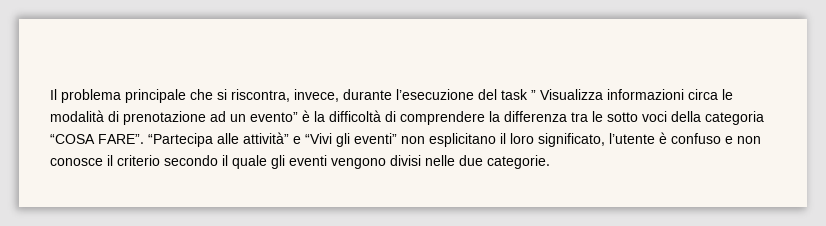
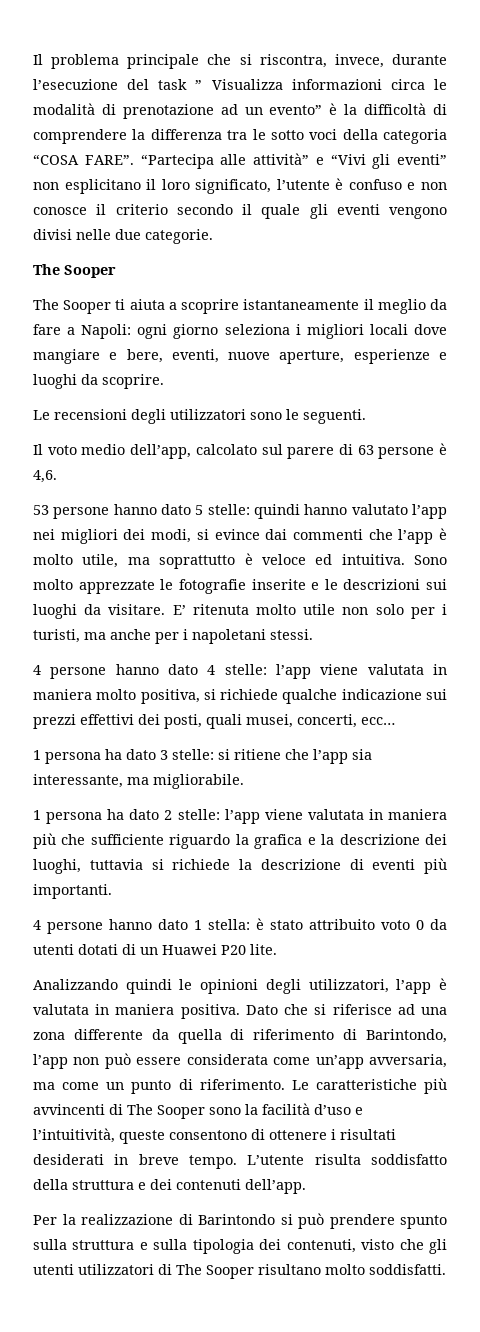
(550, 162) none -> [33,264,116,278] [33,299,448,314] [33,324,447,339] [33,349,447,364] [33,374,164,389] [33,409,366,424] [33,443,447,459] [33,470,57,483] [33,504,447,519] [33,528,447,544] [33,553,447,569] [33,579,447,594] [33,604,447,619] [33,629,313,644] [33,664,447,679] [33,689,447,704] [33,714,395,729] [33,749,372,764] [33,774,244,789] [33,809,447,824] [33,833,448,849] [33,858,447,874] [33,884,112,899] [33,918,447,934] [33,944,277,955] [33,978,448,994] [33,1004,448,1019] [33,1029,447,1044] [33,1053,447,1069] [33,1078,447,1094] [33,1103,363,1119] [33,1128,396,1144] [33,1154,447,1169] [33,1179,306,1194] [33,1213,447,1229] [33,1239,448,1254] [33,1264,446,1279] // The Sooper // The Sooper ti aiuta a scoprire istantaneamente il meglio da fare a Napoli: ogni giorno seleziona i migliori locali dove mangiare e bere, eventi, nuove aperture, esperienze e luoghi da scoprire. // Le recensioni degli utilizzatori sono le seguenti. // Il voto medio dell’app, calcolato sul parere di 63 persone è 4,6. // 53 persone hanno dato 5 stelle: quindi hanno valutato l’app nei migliori dei modi, si evince dai commenti che l’app è molto utile, ma soprattutto è veloce ed intuitiva. Sono molto apprezzate le fotografie inserite e le descrizioni sui luoghi da visitare. E’ ritenuta molto utile non solo per i turisti, ma anche per i napoletani stessi. // 4 persone hanno dato 4 stelle: l’app viene valutata in maniera molto positiva, si richiede qualche indicazione sui prezzi effettivi dei posti, quali musei, concerti, ecc… // 1 persona ha dato 3 stelle: si ritiene che l’app sia interessante, ma migliorabile. // 1 persona ha dato 2 stelle: l’app viene valutata in maniera più che sufficiente riguardo la grafica e la descrizione dei luoghi, tuttavia si richiede la descrizione di eventi più importanti. // 4 persone hanno dato 1 stella: è stato attribuito voto 0 da utenti dotati di un Huawei P20 lite. // Analizzando quindi le opinioni degli utilizzatori, l’app è valutata in maniera positiva. Dato che si riferisce ad una zona differente da quella di riferimento di Barintondo, l’app non può essere considerata come un’app avversaria, ma come un punto di riferimento. Le caratteristiche più avvincenti di The Sooper sono la facilità d’uso e l’intuitività, queste consentono di ottenere i risultati desiderati in breve tempo. L’utente risulta soddisfatto della struttura e dei contenuti dell’app. // Per la realizzazione di Barintondo si può prendere spunto sulla struttura e sulla tipologia dei contenuti, visto che gli utenti utilizzatori di The Sooper risultano molto soddisfatti.

